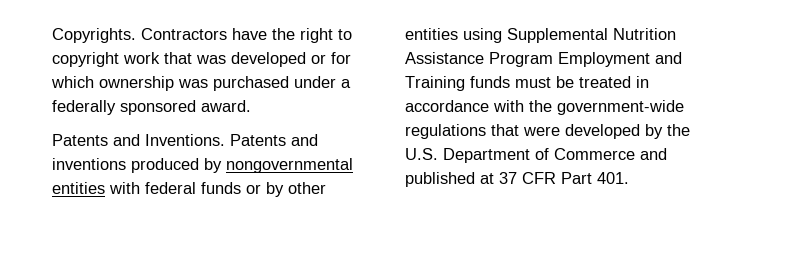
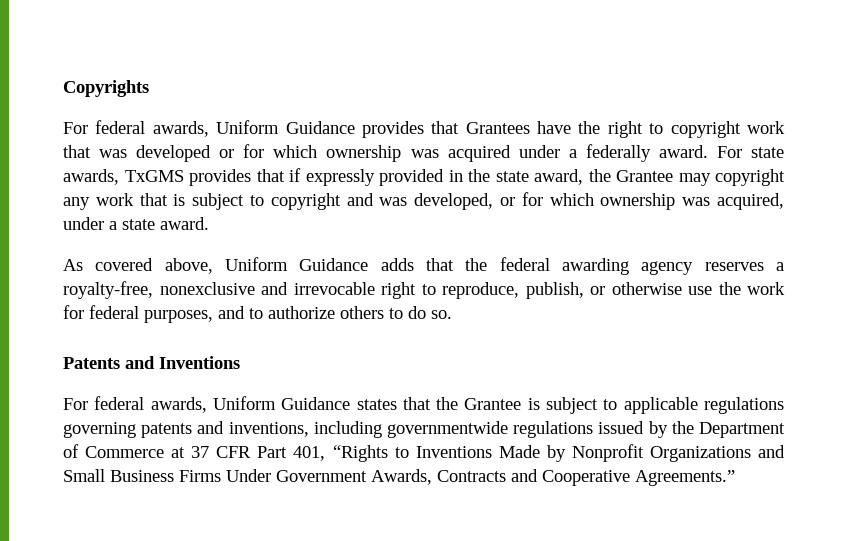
[52,28,227,43] Copyrights. Contractors -> [63,80,149,97] [63,120,530,138] Copyrights // For federal awards, Uniform Guidance provides that Grantees
[213,76,289,91] purchased -> [447,145,511,162] acquired
[120,100,251,115] [52,134,318,146] [52,158,353,173] [52,182,326,197] [405,28,676,43] [405,52,682,67] [405,76,649,91] [405,100,684,115] [405,124,640,139] sponsored award. // Patents and Inventions. Patents and inventions produced by nongovernmental entities with federal funds or by other entities using Supplemental Nutrition Assistance Program Employment and Training funds must be treated in accordance with the government-wide regulations that were developed -> [658,145,784,158] [63,168,785,186] [63,192,784,210] [63,217,209,230] [63,257,785,275] [63,281,785,299] [63,305,452,323] [63,356,240,369] [63,396,784,414] [63,421,645,438] award. For state awards, TxGMS provides that if expressly provided in the state award, the Grantee may copyright any work that is subject to copyright and was developed, or for which ownership was acquired, under a state award. // As covered above, Uniform Guidance adds that the federal awarding agency reserves a royalty-free, nonexclusive and irrevocable right to reproduce, publish, or otherwise use the work for federal purposes, and to authorize others to do so. // Patents and Inventions // For federal awards, Uniform Guidance states that the Grantee is subject to applicable regulations governing patents and inventions, including governmentwide regulations issued
[405,148,438,160] U.S. -> (694, 427) none
[640,148,667,160] [405,172,475,187] and published -> (165, 452) none
[597,172,629,184] 401. -> [293,444,785,462] [63,469,735,486] 401, “Rights to Inventions Made by Nonprofit Organizations and Small Business Firms Under Government Awards, Contracts and Cooperative Agreements.”

